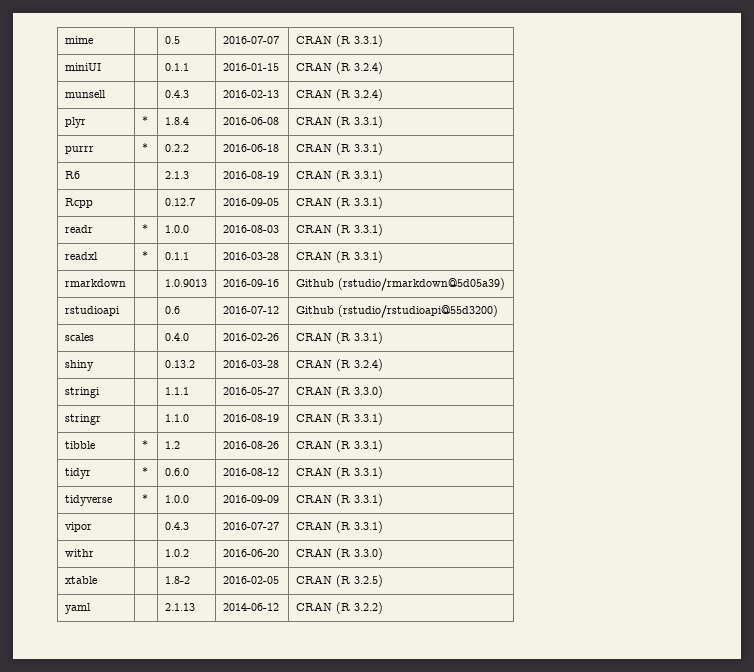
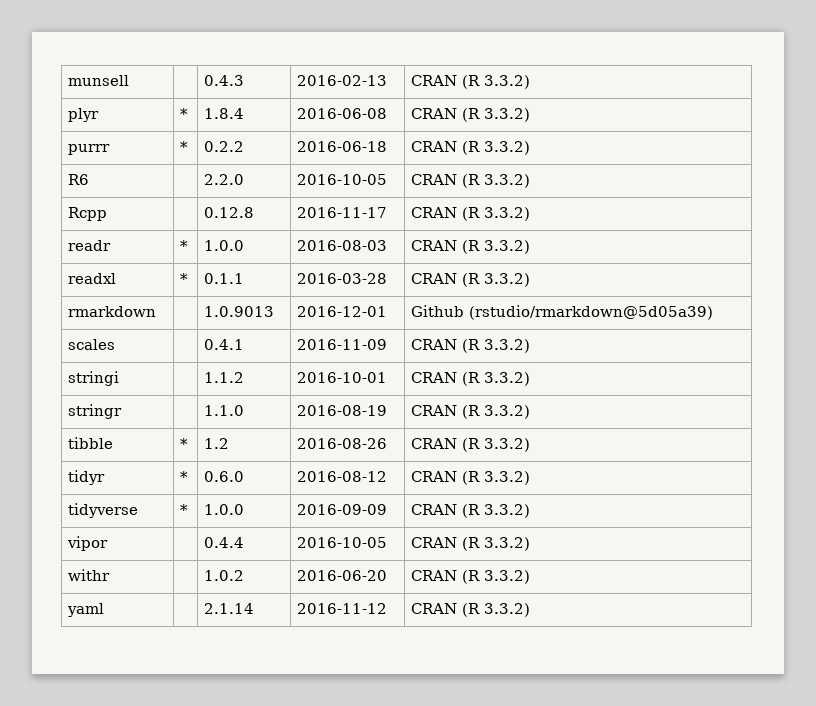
[64,36,93,44] [164,36,180,44] [222,36,279,44] [295,35,383,47] [64,63,101,71] [164,63,189,71] [222,63,279,71] [295,62,383,74] mime | | 0.5 | 2016-07-07 | CRAN (R 3.3.1) // miniUI | | 0.1.1 | 2016-01-15 | CRAN (R 3.2.4) // -> (67, 80) none
[353,89,383,101] 3.2.4) -> [483,75,530,89] 3.3.2)
[353,116,383,128] 3.3.1) -> [483,108,530,122] 3.3.2)
[353,143,383,155] 3.3.1) -> [483,141,530,155] 3.3.2)
[164,171,189,179] [222,171,279,179] [295,170,383,182] 2.1.3 | 2016-08-19 | CRAN (R 3.3.1) -> [203,174,244,185] [296,174,387,185] [410,174,530,188] 2.2.0 | 2016-10-05 | CRAN (R 3.3.2)
[164,198,195,206] [222,198,279,206] [295,197,383,209] 0.12.7 | 2016-09-05 | CRAN (R 3.3.1) -> [203,207,254,218] [296,207,387,218] [410,207,530,221] 0.12.8 | 2016-11-17 | CRAN (R 3.3.2)
[353,224,383,236] 3.3.1) -> [483,240,530,254] 3.3.2)
[353,251,383,263] 3.3.1) -> [483,273,530,287] 3.3.2)
[222,279,279,287] 2016-09-16 -> [296,306,387,317] 2016-12-01
[64,306,120,316] [164,306,180,314] [222,306,279,314] [295,305,498,318] // rstudioapi | | 0.6 | 2016-07-12 | Github (rstudio/rstudioapi@55d3200) -> (713, 312) none
[164,333,189,341] [222,333,279,341] [295,332,383,344] [64,360,94,371] [164,360,195,368] [222,360,279,368] [295,359,383,371] 0.4.0 | 2016-02-26 | CRAN (R 3.3.1) // shiny | | 0.13.2 | 2016-03-28 | CRAN (R 3.2.4) -> [203,339,244,350] [296,339,387,350] [410,339,530,353] 0.4.1 | 2016-11-09 | CRAN (R 3.3.2)
[164,387,189,395] [222,387,279,395] [295,386,383,398] 1.1.1 | 2016-05-27 | CRAN (R 3.3.0) -> [203,372,244,383] [296,372,387,383] [410,372,530,386] 1.1.2 | 2016-10-01 | CRAN (R 3.3.2)
[353,413,383,425] 3.3.1) -> [483,405,530,419] 3.3.2)
[353,440,383,452] 3.3.1) -> [483,438,530,452] 3.3.2)
[353,467,383,479] 3.3.1) -> [483,471,530,485] 3.3.2)
[353,494,383,506] 3.3.1) -> [483,504,530,518] 3.3.2)
[164,522,189,530] [222,522,279,530] [295,521,383,533] 0.4.3 | 2016-07-27 | CRAN (R 3.3.1) -> [203,537,244,548] [296,537,387,548] [410,537,530,551] 0.4.4 | 2016-10-05 | CRAN (R 3.3.2)
[353,548,383,560] [64,576,97,584] [164,576,190,584] [222,576,279,584] [295,575,383,587] 3.3.0) // xtable | | 1.8-2 | 2016-02-05 | CRAN (R 3.2.5) -> [483,570,530,584] 3.3.2)
[164,603,195,611] [222,603,279,611] [295,602,383,614] 2.1.13 | 2014-06-12 | CRAN (R 3.2.2) -> [203,603,254,614] [296,603,387,614] [410,603,530,617] 2.1.14 | 2016-11-12 | CRAN (R 3.3.2)

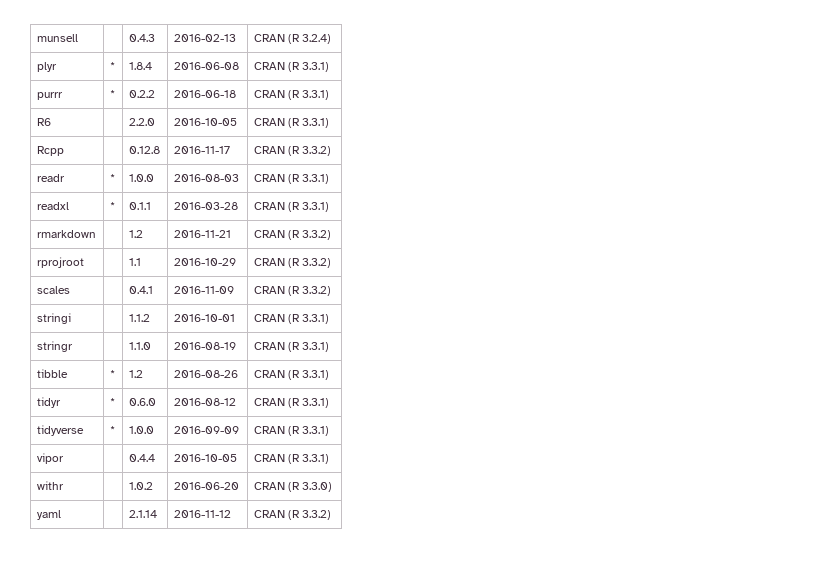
[483,75,530,89] 3.3.2) -> [302,34,332,44] 3.2.4)
[483,108,530,122] 3.3.2) -> [302,62,330,72] 3.3.1)
[483,141,530,155] 3.3.2) -> [302,90,330,100] 3.3.1)
[483,174,530,188] 3.3.2) -> [302,118,330,128] 3.3.1)
[483,240,530,254] 3.3.2) -> [302,174,330,184] 3.3.1)
[483,273,530,287] 3.3.2) -> [302,202,330,212] 3.3.1)
[203,306,274,317] [296,306,387,317] [410,305,713,320] 1.0.9013 | 2016-12-01 | Github (rstudio/rmarkdown@5d05a39) -> [128,230,143,238] [173,230,231,238] [253,230,332,240] [36,257,84,268] [128,258,141,266] [173,258,236,266] [253,258,332,268] 1.2 | 2016-11-21 | CRAN (R 3.3.2) // rprojroot | | 1.1 | 2016-10-29 | CRAN (R 3.3.2)
[483,372,530,386] 3.3.2) -> [302,314,330,324] 3.3.1)
[483,405,530,419] 3.3.2) -> [302,342,330,352] 3.3.1)
[483,438,530,452] 3.3.2) -> [302,370,330,380] 3.3.1)
[483,471,530,485] 3.3.2) -> [302,398,330,408] 3.3.1)
[483,504,530,518] 3.3.2) -> [302,426,330,436] 3.3.1)
[483,537,530,551] 3.3.2) -> [302,454,330,464] 3.3.1)
[483,570,530,584] 3.3.2) -> [302,482,333,492] 3.3.0)

